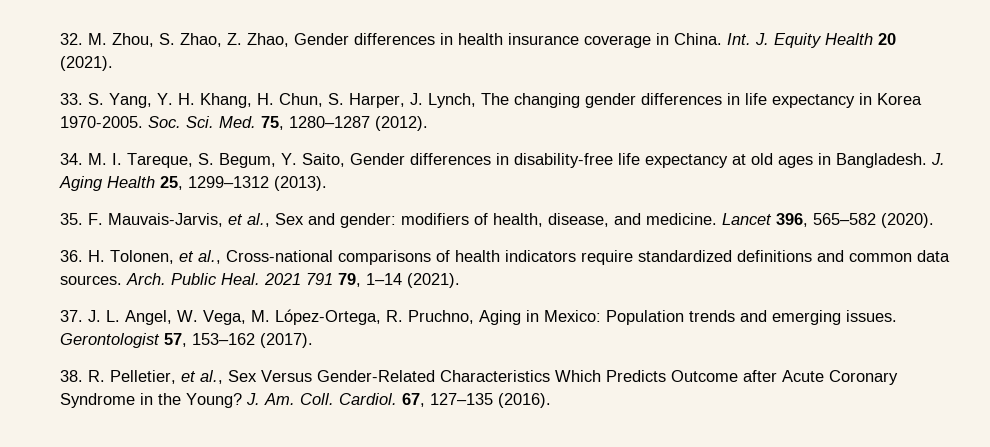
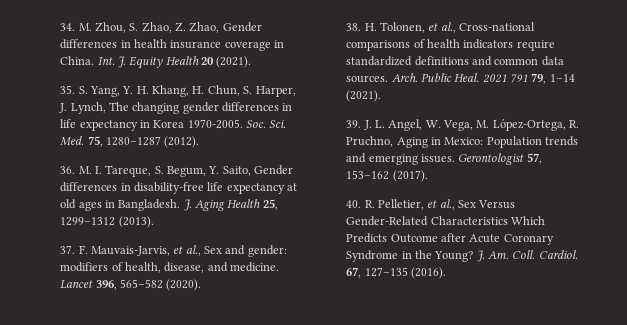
[60,33,84,45] 32. -> [60,23,76,31] 34.
[60,93,84,105] 33. -> [60,85,76,94] 35.
[60,153,84,165] 34. -> [60,166,76,174] 36.
[60,213,84,225] 35. -> [60,245,76,254] 37.
[60,250,84,262] 36. -> [346,23,362,31] 38.
[60,310,84,322] 37. -> [346,120,362,128] 39.
[60,370,84,382] 38. -> [346,200,362,208] 40.

